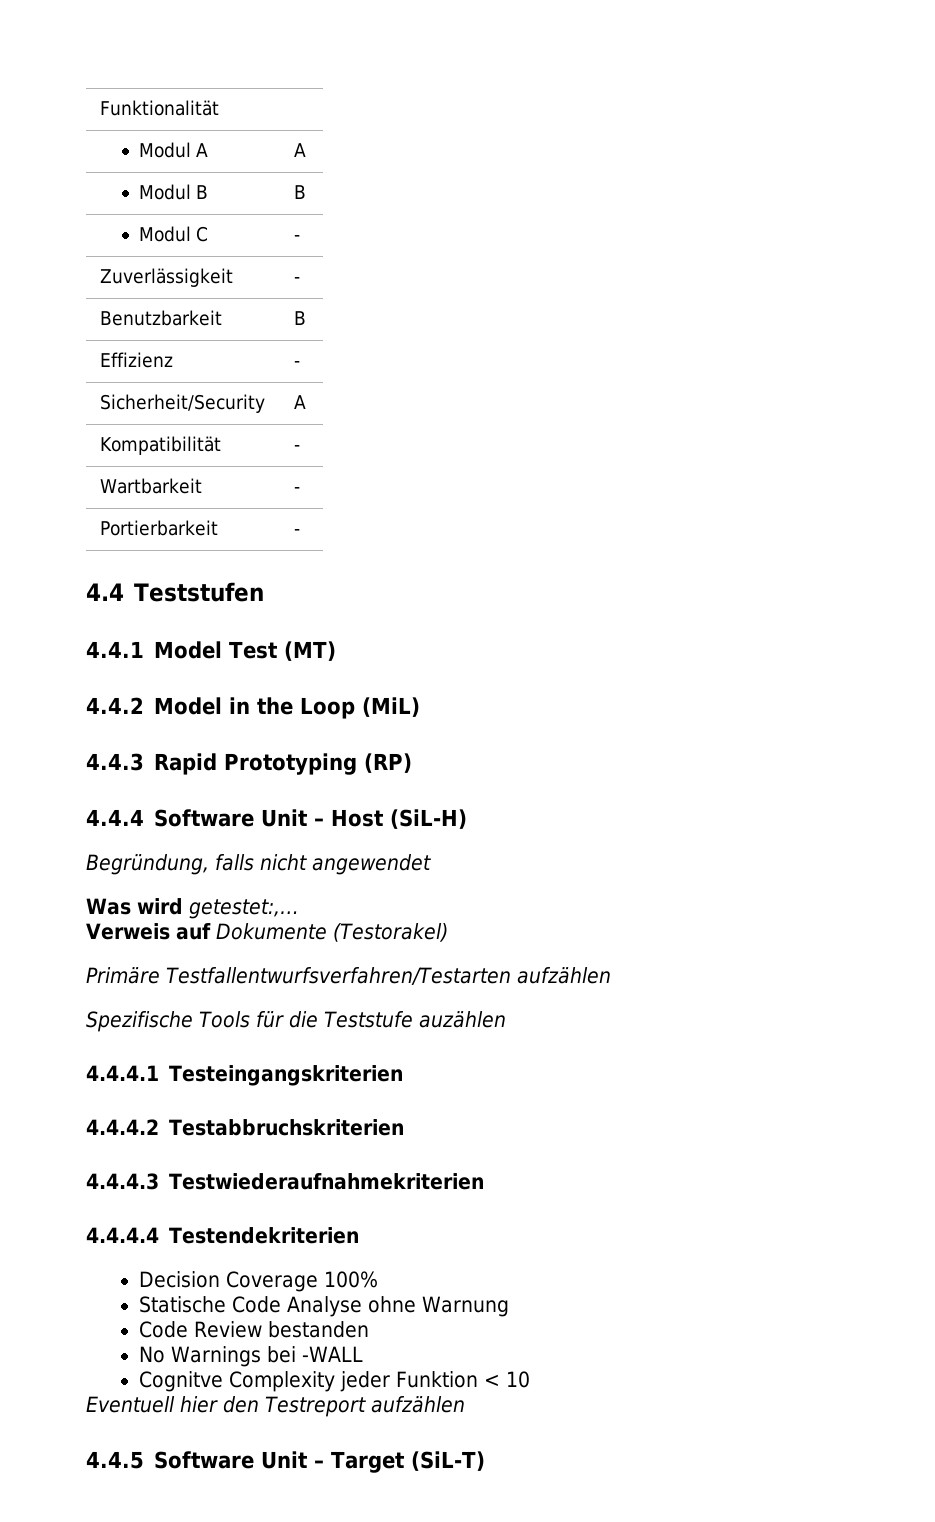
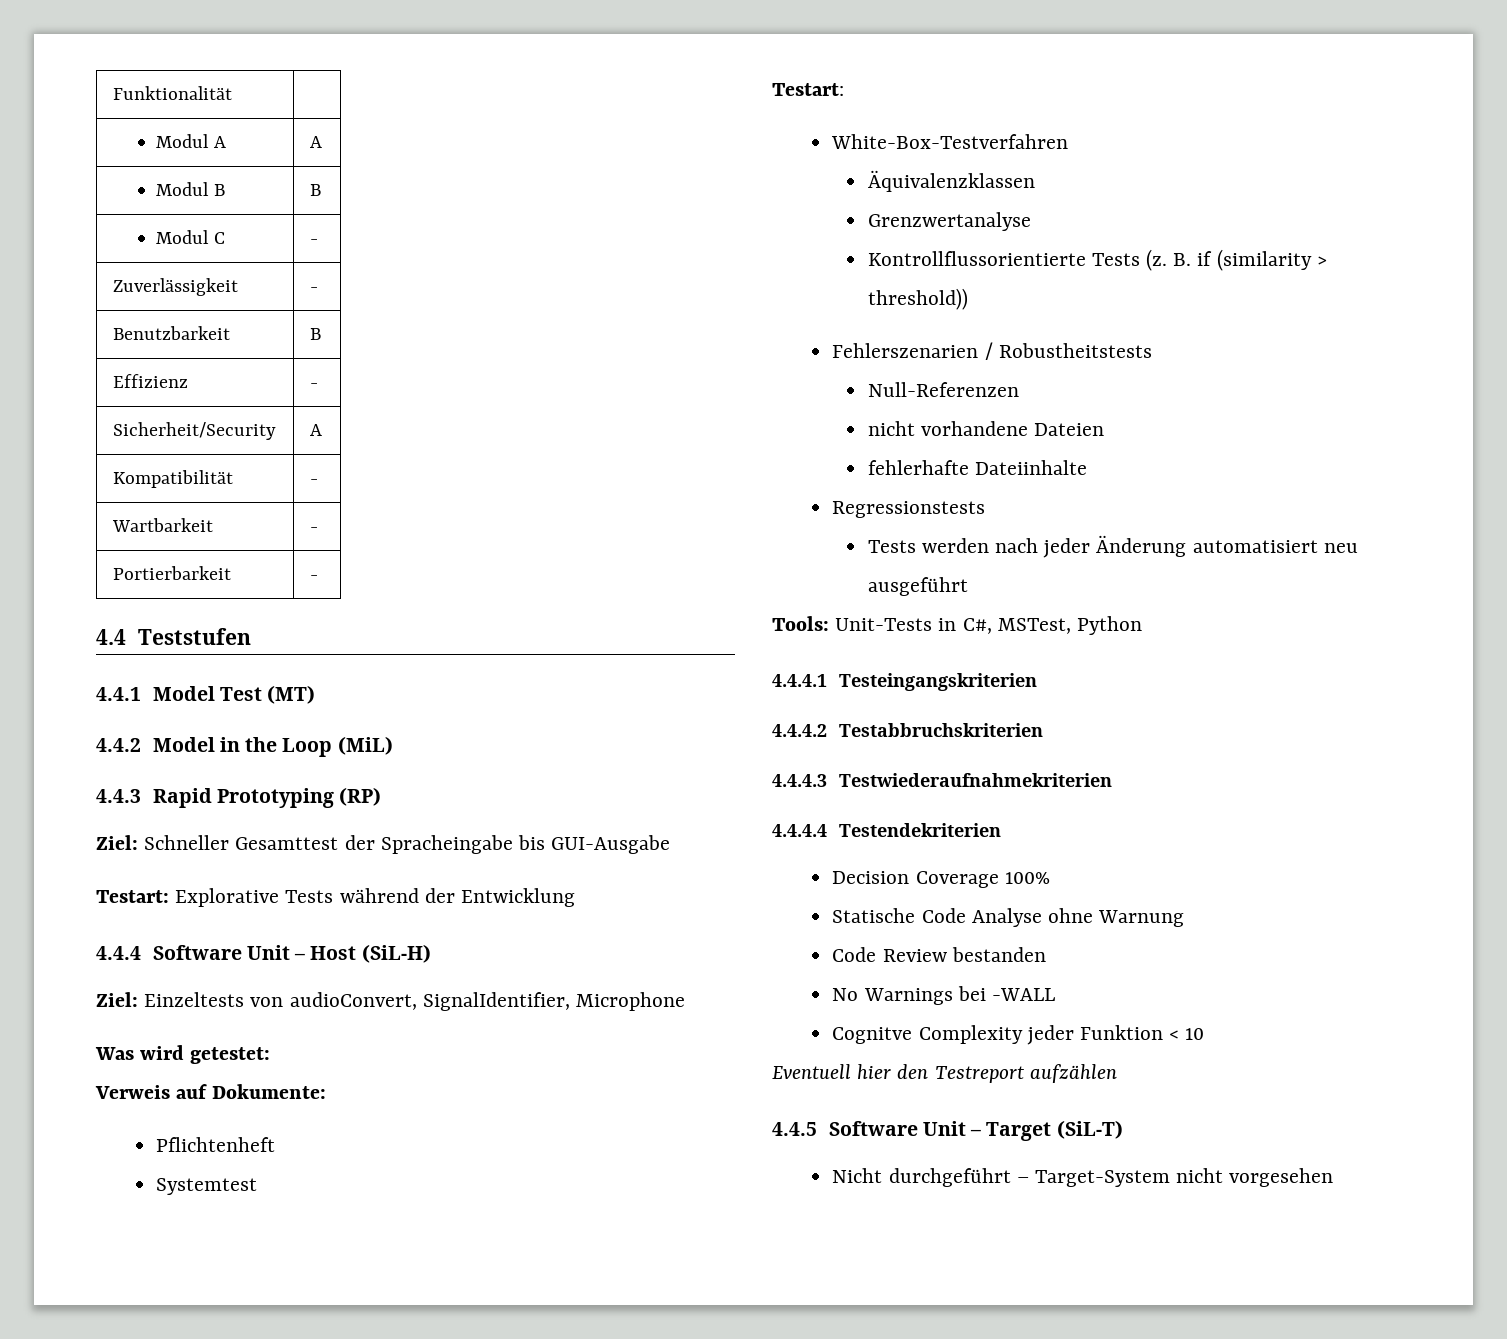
(413, 763) none -> [96,835,671,854] [96,888,576,907] // Ziel: Schneller Gesamttest der Spracheingabe bis GUI-Ausgabe // Testart: Explorative Tests während der Entwicklung
[86,854,431,875] Begründung, falls nicht angewendet -> [96,992,686,1011] Ziel: Einzeltests von audioConvert, SignalIdentifier, Microphone
[188,899,299,919] getestet:,… -> [190,1047,271,1064] getestet:
[215,923,448,942] [86,967,611,985] [86,1011,506,1032] Dokumente (Testorakel) // Primäre Testfallentwurfsverfahren/Testarten aufzählen // Spezifische Tools für die Teststufe auzählen -> [212,1084,327,1099] [156,1137,276,1152] [156,1178,258,1195] [772,83,844,96] [831,134,1069,149] [867,170,1035,192] [867,212,1031,231] [867,249,1327,271] [867,288,968,310] [832,342,1152,360] [867,382,1019,397] [867,421,1104,436] [867,460,1087,475] [832,501,986,518] [867,535,1358,558] [867,577,968,596] [772,616,1143,635] Dokumente: // Pflichtenheft // Systemtest // Testart: // White-Box-Testverfahren // Äquivalenzklassen // Grenzwertanalyse // Kontrollflussorientierte Tests (z. B. if (similarity > threshold)) // Fehlerszenarien / Robustheitstests // Null-Referenzen // nicht vorhandene Dateien // fehlerhafte Dateiinhalte // Regressionstests // Tests werden nach jeder Änderung automatisiert neu ausgeführt // Tools: Unit-Tests in C#, MSTest, Python
(486, 1461) none -> [832,1168,1334,1187] // Nicht durchgeführt – Target-System nicht vorgesehen

